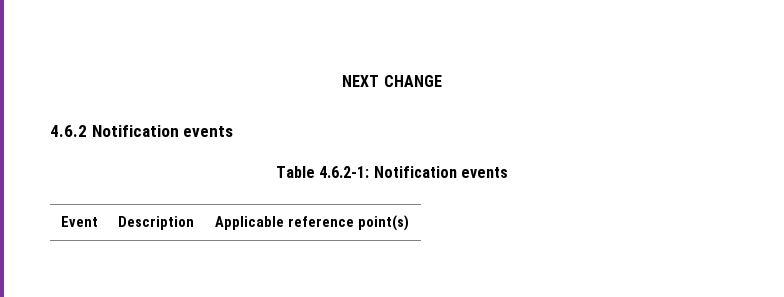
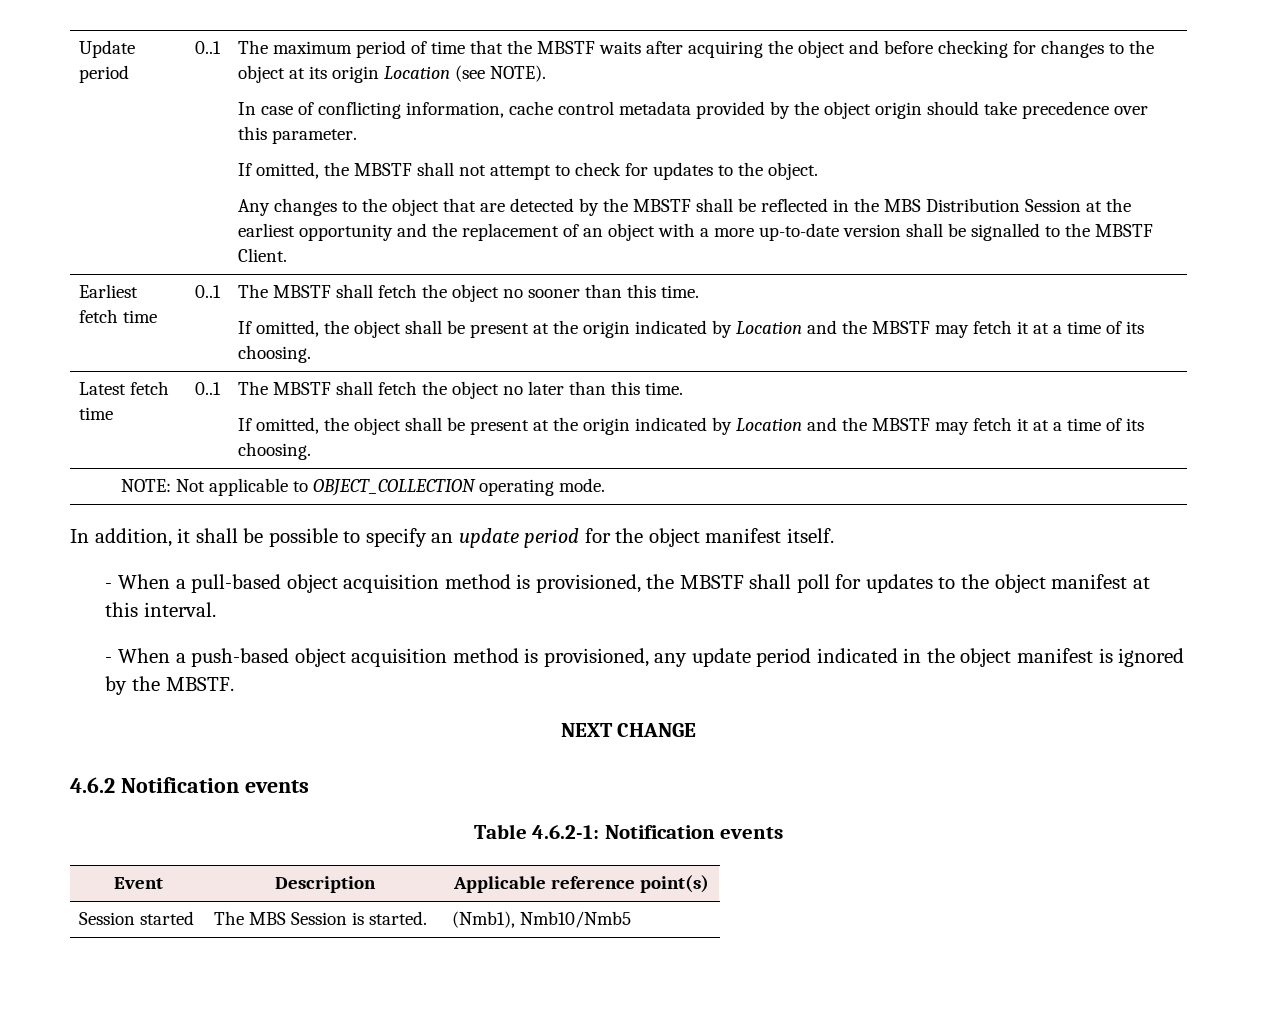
(342, 81) none -> [78,40,135,58] [78,65,129,83] [195,41,221,54] [237,40,1154,58] [237,65,546,83] [237,101,1148,119] [237,126,357,144] [237,162,818,180] [237,198,1131,216] [237,223,1153,241] [237,248,287,262] [78,284,138,298] [78,309,157,323] [195,285,221,298] [237,284,699,302] [237,320,1144,338] [237,345,311,363] [78,381,169,395] [78,407,113,420] [195,382,221,395] [237,381,683,399] [237,417,1144,435] [237,442,311,460] [121,478,606,496] [70,528,835,548] [105,574,1150,593] [105,602,216,617] [105,648,1185,667] [105,676,234,695] Update period | 0..1 | The maximum period of time that the MBSTF waits after acquiring the object and before checking for changes to the object at its origin Location (see NOTE). // In case of conflicting information, cache control metadata provided by the object origin should take precedence over this parameter. // If omitted, the MBSTF shall not attempt to check for updates to the object. // Any changes to the object that are detected by the MBSTF shall be reflected in the MBS Distribution Session at the earliest opportunity and the replacement of an object with a more up-to-date version shall be signalled to the MBSTF Client. // Earliest fetch time | 0..1 | The MBSTF shall fetch the object no sooner than this time. // If omitted, the object shall be present at the origin indicated by Location and the MBSTF may fetch it at a time of its choosing. // Latest fetch time | 0..1 | The MBSTF shall fetch the object no later than this time. // If omitted, the object shall be present at the origin indicated by Location and the MBSTF may fetch it at a time of its choosing. // NOTE: Not applicable to OBJECT_COLLECTION operating mode. // In addition, it shall be possible to specify an update period for the object manifest itself. // - When a pull-based object acquisition method is provisioned, the MBSTF shall poll for updates to the object manifest at this interval. // - When a push-based object acquisition method is provisioned, any update period indicated in the object manifest is ignored by the MBSTF. //
(409, 223) none -> [78,911,194,925] [213,911,427,925] [451,911,631,928] // Session started | The MBS Session is started. | (Nmb1), Nmb10/Nmb5

